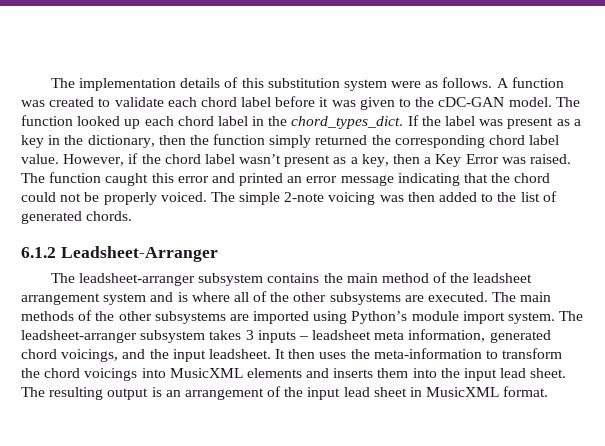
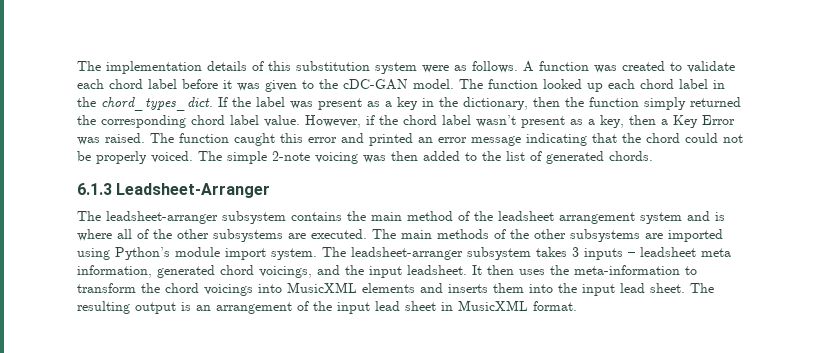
[21,247,56,258] 6.1.2 -> [77,183,112,195] 6.1.3

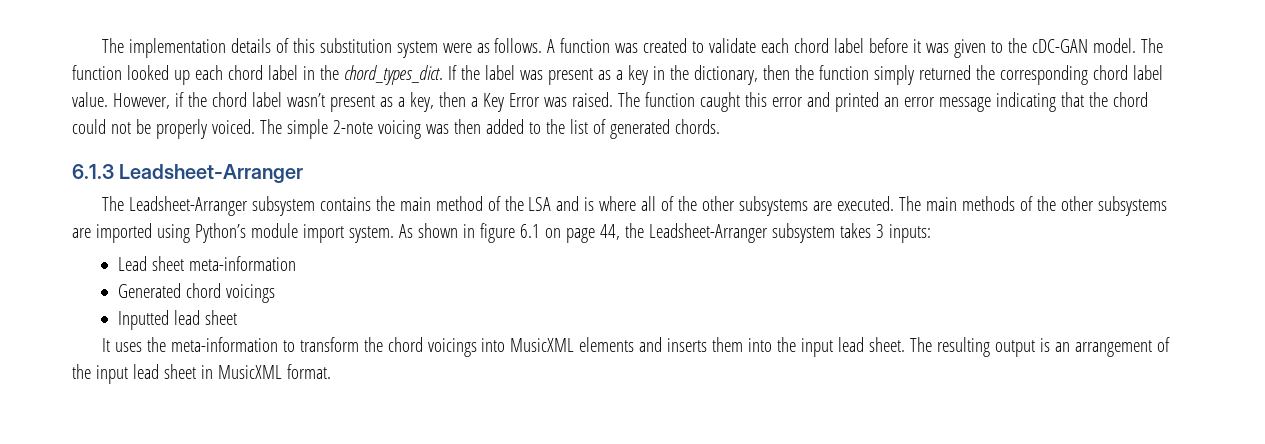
[106,211,218,224] leadsheet-arranger -> [128,196,248,216] Leadsheet-Arranger
[498,211,682,224] leadsheet arrangement system -> [528,197,552,211] LSA
[322,247,731,260] [77,265,514,278] The leadsheet-arranger subsystem takes 3 inputs – leadsheet meta information, generated chord voicings, and the input leadsheet. It then -> [398,223,931,243] [117,256,296,271] [117,283,275,303] [117,310,237,330] [101,338,110,352] As shown in figure 6.1 on page 44, the Leadsheet-Arranger subsystem takes 3 inputs: // Lead sheet meta-information // Generated chord voicings // Inputted lead sheet // It

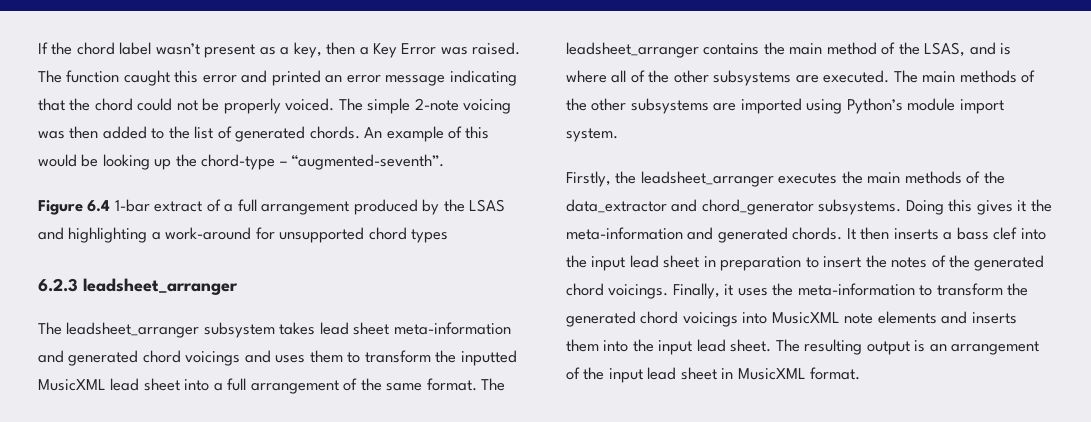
[101,38,1164,58] [72,65,1163,85] [72,92,184,109] The implementation details of this substitution system were as follows. A function was created to validate each chord label before it was given to the cDC-GAN model. The function looked up each chord label in the chord_types_dict. If the label was present as a key in the dictionary, then the function simply returned the corresponding chord label value. However, if -> [38,42,48,54] If
[72,164,304,183] [101,196,315,216] // 6.1.3 Leadsheet-Arranger // The Leadsheet-Arranger subsystem -> [364,126,490,142] [38,154,445,170] [38,199,506,215] [38,227,449,243] [38,278,238,295] [38,322,511,338] [38,350,517,366] [38,378,506,394] [566,42,699,58] An example of this would be looking up the chord-type – “augmented-seventh”. // Figure 6.4 1-bar extract of a full arrangement produced by the LSAS and highlighting a work-around for unsupported chord types // 6.2.3 leadsheet_arranger // The leadsheet_arranger subsystem takes lead sheet meta-information and generated chord voicings and uses them to transform the inputted MusicXML lead sheet into a full arrangement of the same format. The leadsheet_arranger
[528,197,552,211] LSA -> [924,42,966,57] LSAS,
[398,223,931,243] [117,256,296,271] [117,283,275,303] [117,310,237,330] [101,338,110,352] As shown in figure 6.1 on page 44, the Leadsheet-Arranger subsystem takes 3 inputs: // Lead sheet meta-information // Generated chord voicings // Inputted lead sheet // It -> [566,171,1005,187] [566,199,1052,215] [566,227,1046,243] [566,255,1045,271] [566,283,734,299] // Firstly, the leadsheet_arranger executes the main methods of the data_extractor and chord_generator subsystems. Doing this gives it the meta-information and generated chords. It then inserts a bass clef into the input lead sheet in preparation to insert the notes of the generated chord voicings. Finally, it
(383, 344) none -> [566,311,636,327] generated
(575, 345) none -> [844,313,874,324] note

